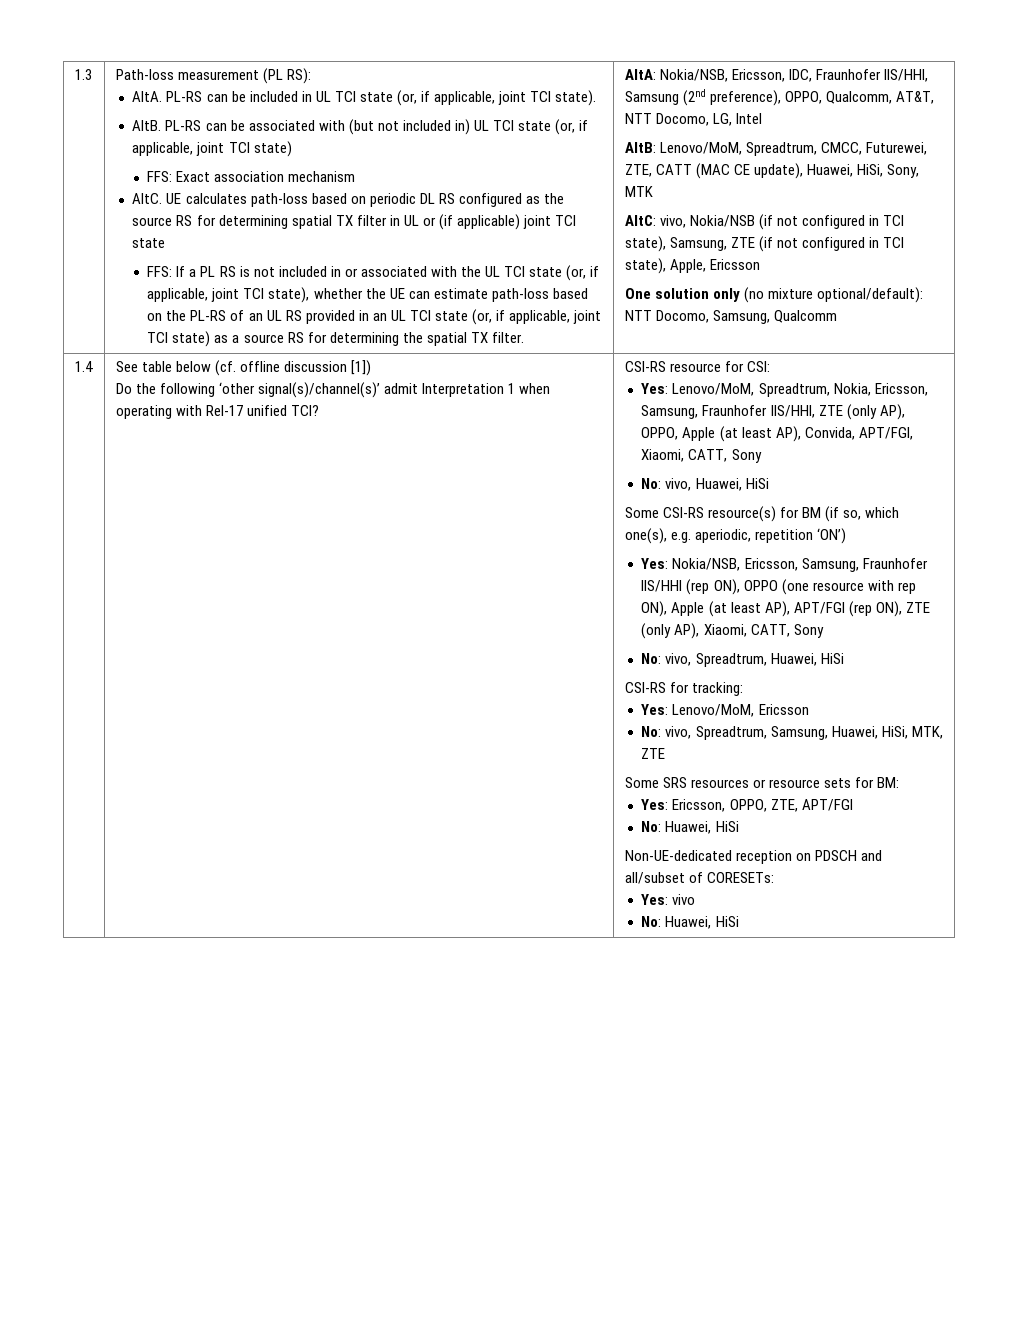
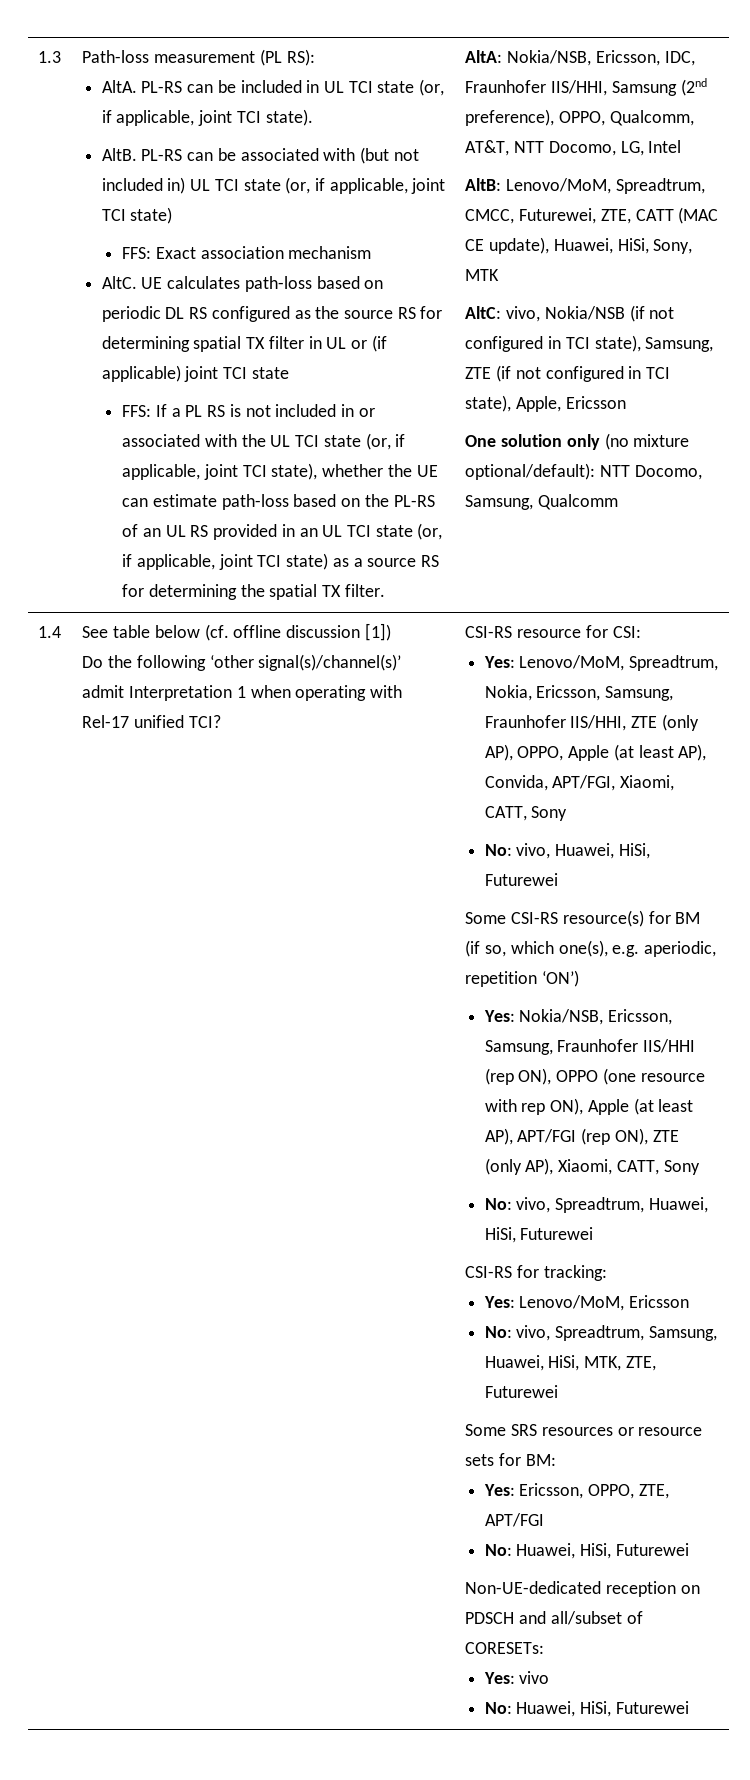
[745,478,769,489] HiSi -> [618,843,650,859] [484,873,558,886] HiSi, Futurewei
[820,653,844,664] HiSi -> [484,1227,594,1243] HiSi, Futurewei
[641,748,666,759] ZTE -> [625,1356,656,1371] [484,1385,558,1398] ZTE, Futurewei
[715,821,739,832] HiSi -> [580,1543,689,1559] HiSi, Futurewei
[715,916,739,927] HiSi -> [580,1701,689,1717] HiSi, Futurewei

